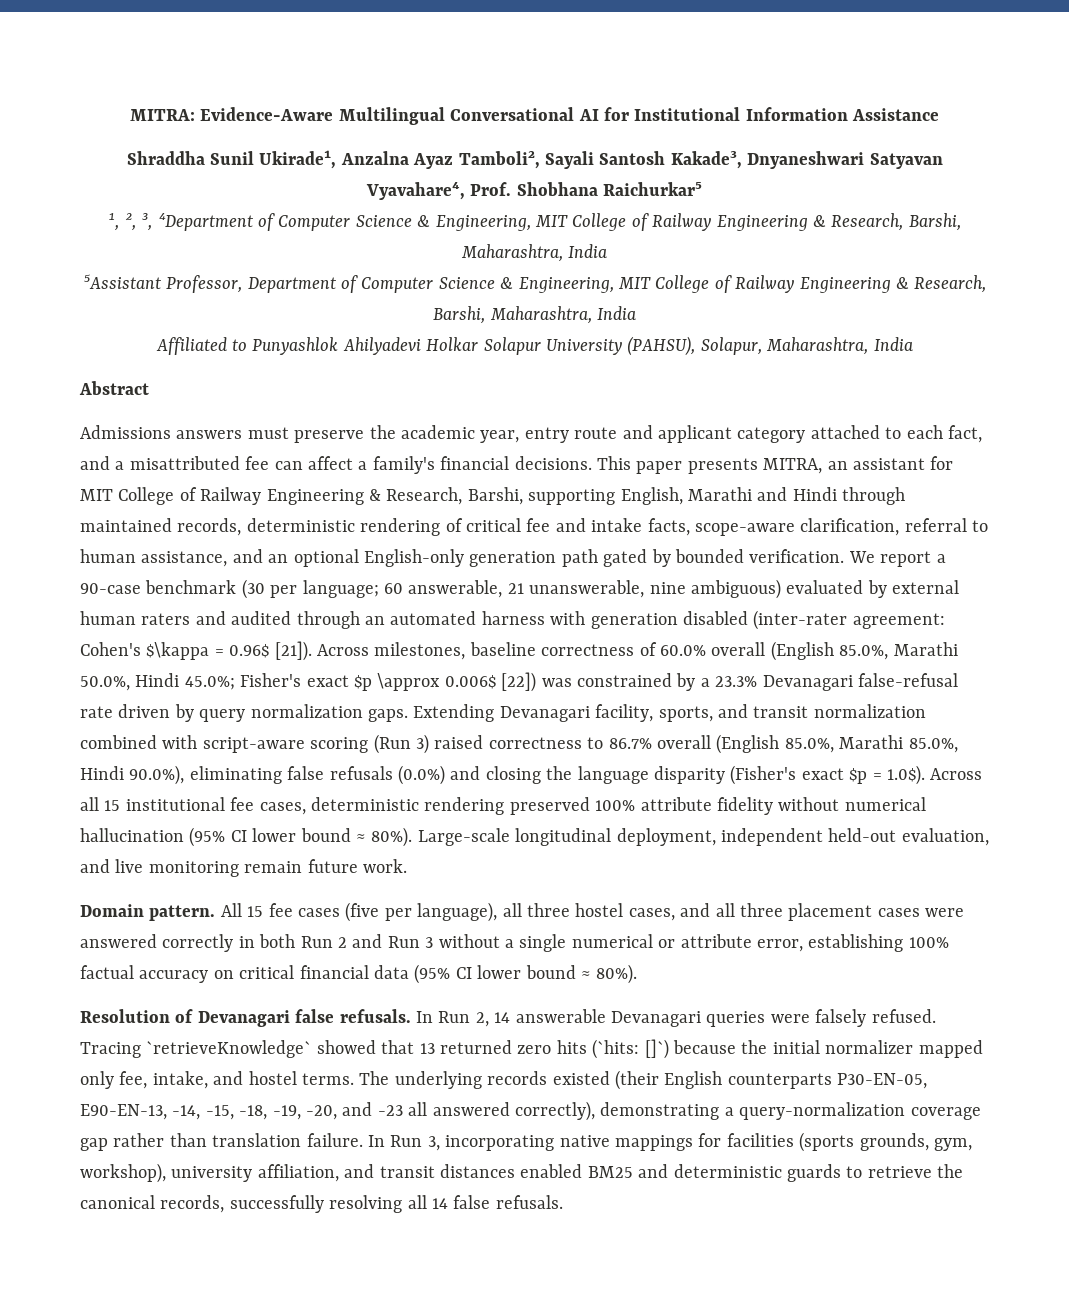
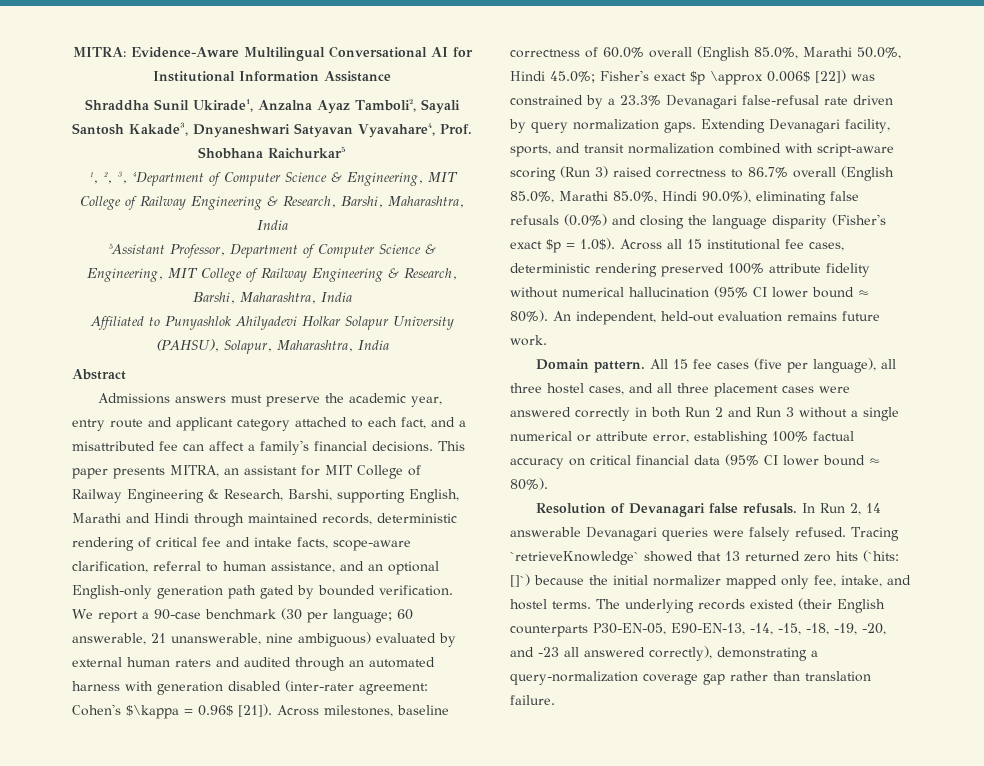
[417,828,989,846] [80,859,303,877] Large-scale longitudinal deployment, independent held-out evaluation, and live monitoring remain -> [553,311,837,325] An independent, held-out evaluation remains
[368,1132,972,1152] [80,1163,964,1183] [80,1195,563,1213] In Run 3, incorporating native mappings for facilities (sports grounds, gym, workshop), university affiliation, and transit distances enabled BM25 and deterministic guards to retrieve the canonical records, successfully resolving all 14 false refusals. -> (555, 700) none

